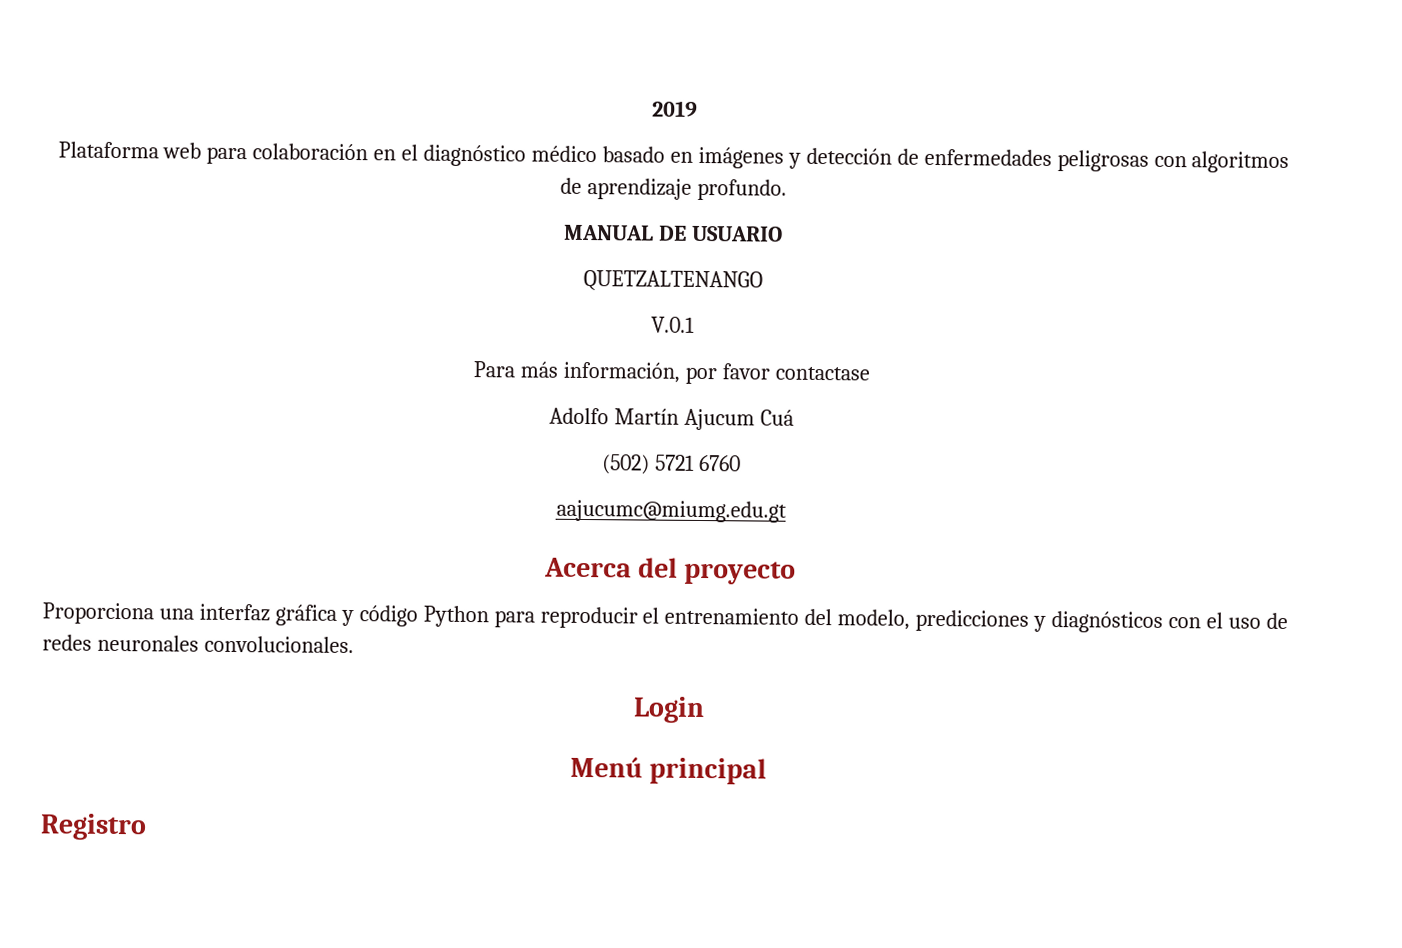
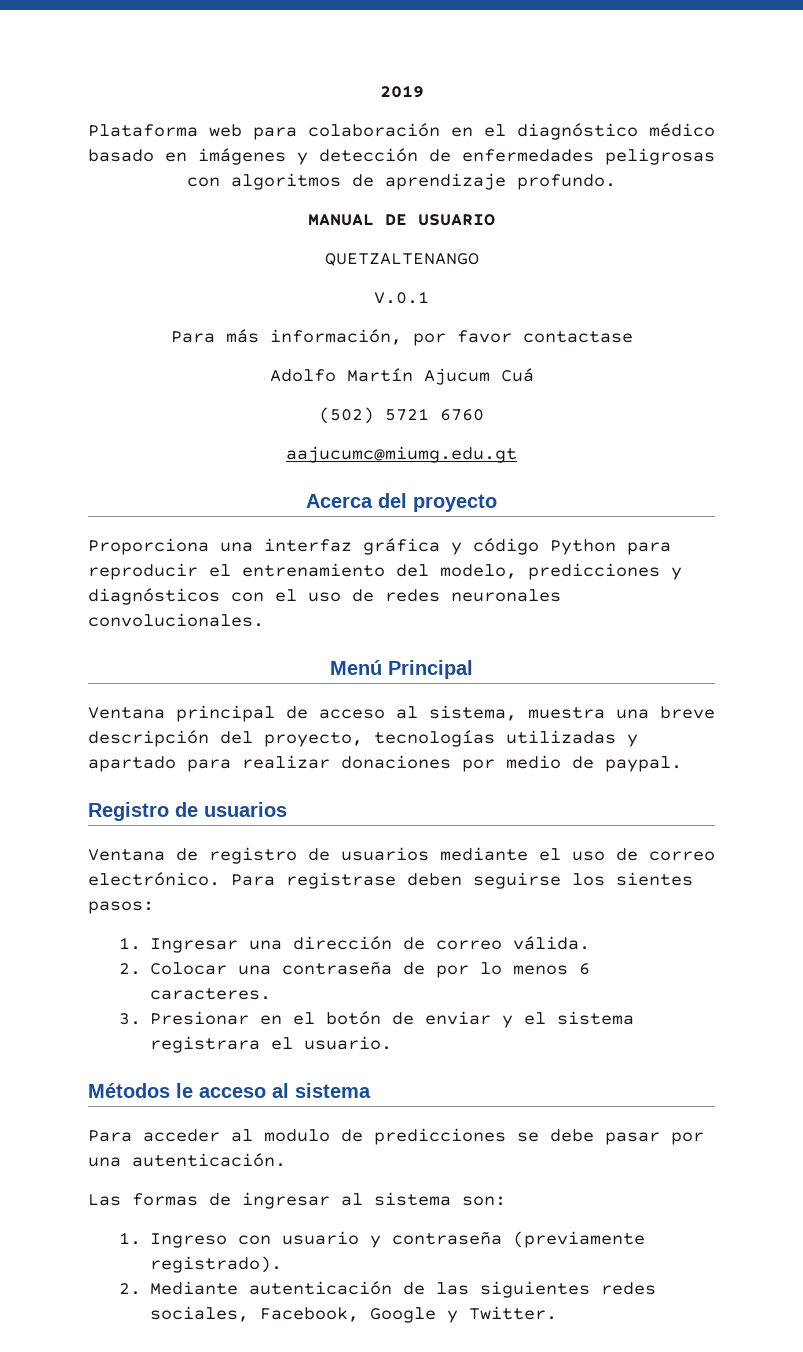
[633,696,705,724] [569,756,768,785] [40,813,147,841] Login // Menú principal // Registro -> [330,660,473,679] [88,705,715,722] [88,730,638,747] [88,755,682,772] [88,802,287,821] [88,847,715,864] [88,872,693,889] [88,901,154,914] [118,936,590,953] [118,961,590,978] [149,988,271,1000] [118,1011,634,1028] [149,1036,392,1053] [88,1083,371,1098] [88,1128,704,1145] [88,1153,286,1167] [88,1192,506,1209] [118,1231,645,1248] [149,1256,282,1273] [118,1281,656,1298] [149,1306,557,1323] Menú Principal // Ventana principal de acceso al sistema, muestra una breve descripción del proyecto, tecnologías utilizadas y apartado para realizar donaciones por medio de paypal. // Registro de usuarios // Ventana de registro de usuarios mediante el uso de correo electrónico. Para registrase deben seguirse los sientes pasos: // 1. Ingresar una dirección de correo válida. // 2. Colocar una contraseña de por lo menos 6 caracteres. // 3. Presionar en el botón de enviar y el sistema registrara el usuario. // Métodos le acceso al sistema // Para acceder al modulo de predicciones se debe pasar por una autenticación. // Las formas de ingresar al sistema son: // 1. Ingreso con usuario y contraseña (previamente registrado). // 2. Mediante autenticación de las siguientes redes sociales, Facebook, Google y Twitter.

